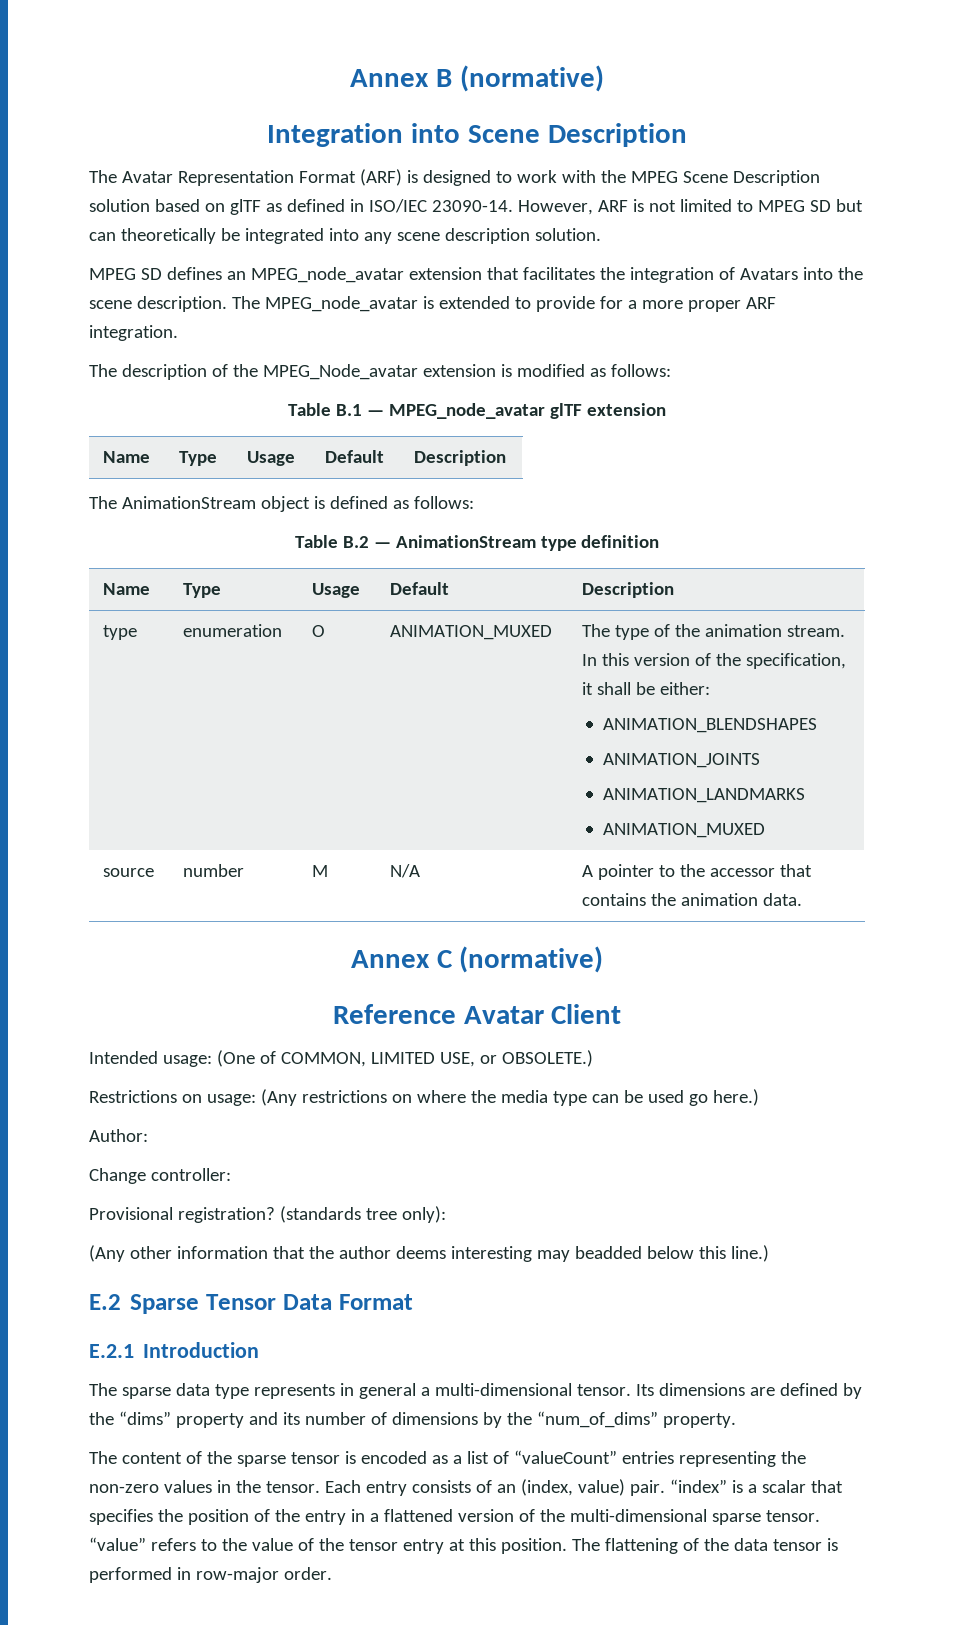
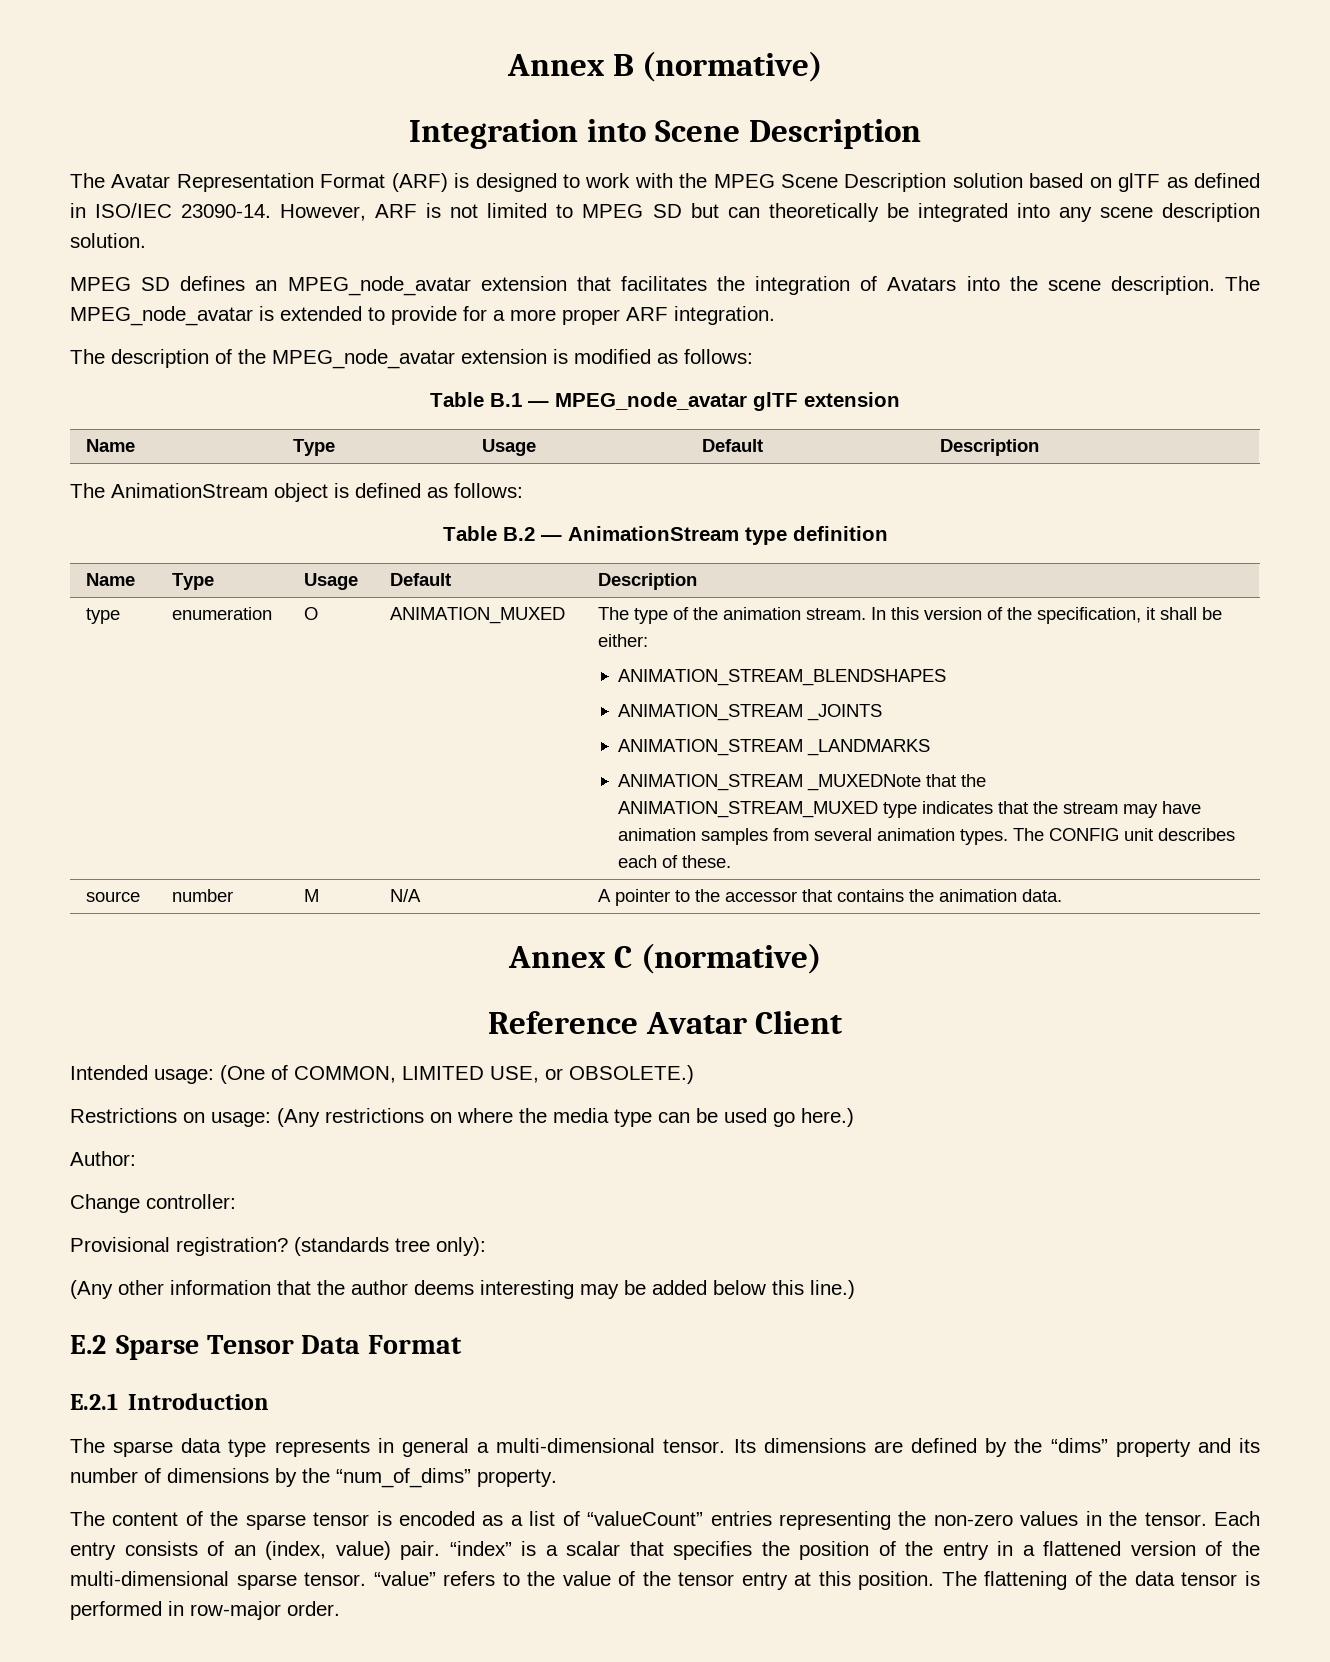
[262,364,418,380] MPEG_Node_avatar -> [272,349,455,369] MPEG_node_avatar
[602,718,817,733] [602,753,760,768] [602,788,805,803] [602,823,765,838] ANIMATION_BLENDSHAPES // ANIMATION_JOINTS // ANIMATION_LANDMARKS // ANIMATION_MUXED -> [617,669,946,686] [617,704,882,721] [617,739,930,756] [617,774,986,791] [617,801,1201,818] [617,828,1235,845] [617,855,731,868] ANIMATION_STREAM_BLENDSHAPES // ANIMATION_STREAM _JOINTS // ANIMATION_STREAM _LANDMARKS // ANIMATION_STREAM _MUXEDNote that the ANIMATION_STREAM_MUXED type indicates that the stream may have animation samples from several animation types. The CONFIG unit describes each of these.
[574,1246,642,1259] beadded -> [624,1280,707,1295] be added

